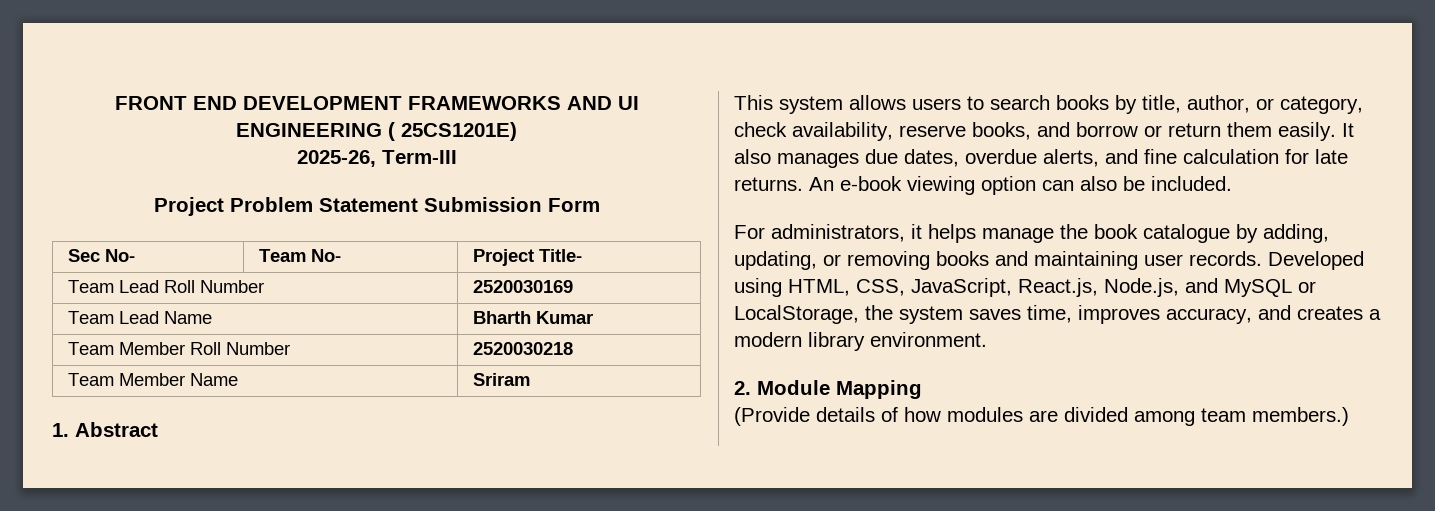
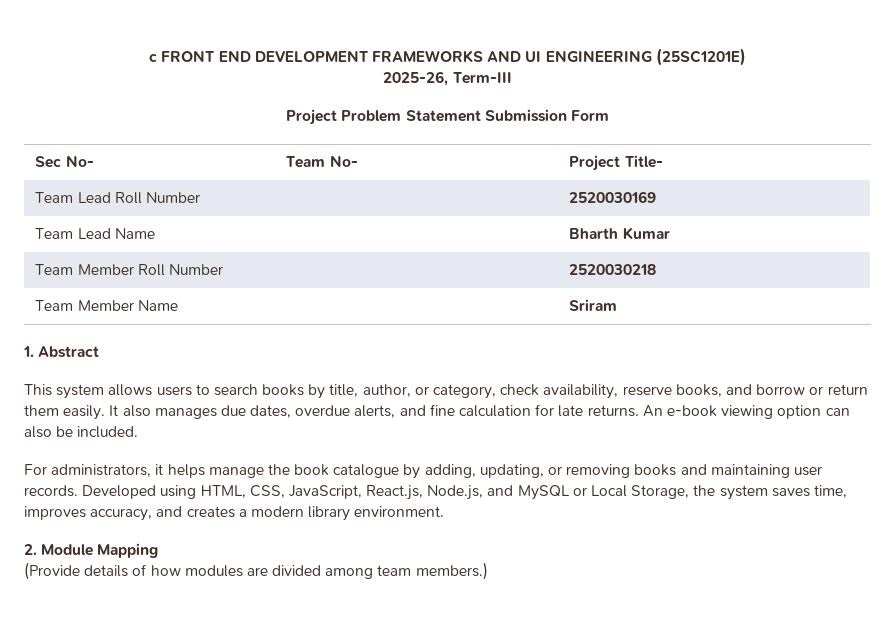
(114, 103) none -> [149,54,158,62] c
[388,122,517,141] ( 25CS1201E) -> [655,48,746,66] (25SC1201E)
[734,305,859,324] LocalStorage, -> [591,485,690,499] Local Storage,

